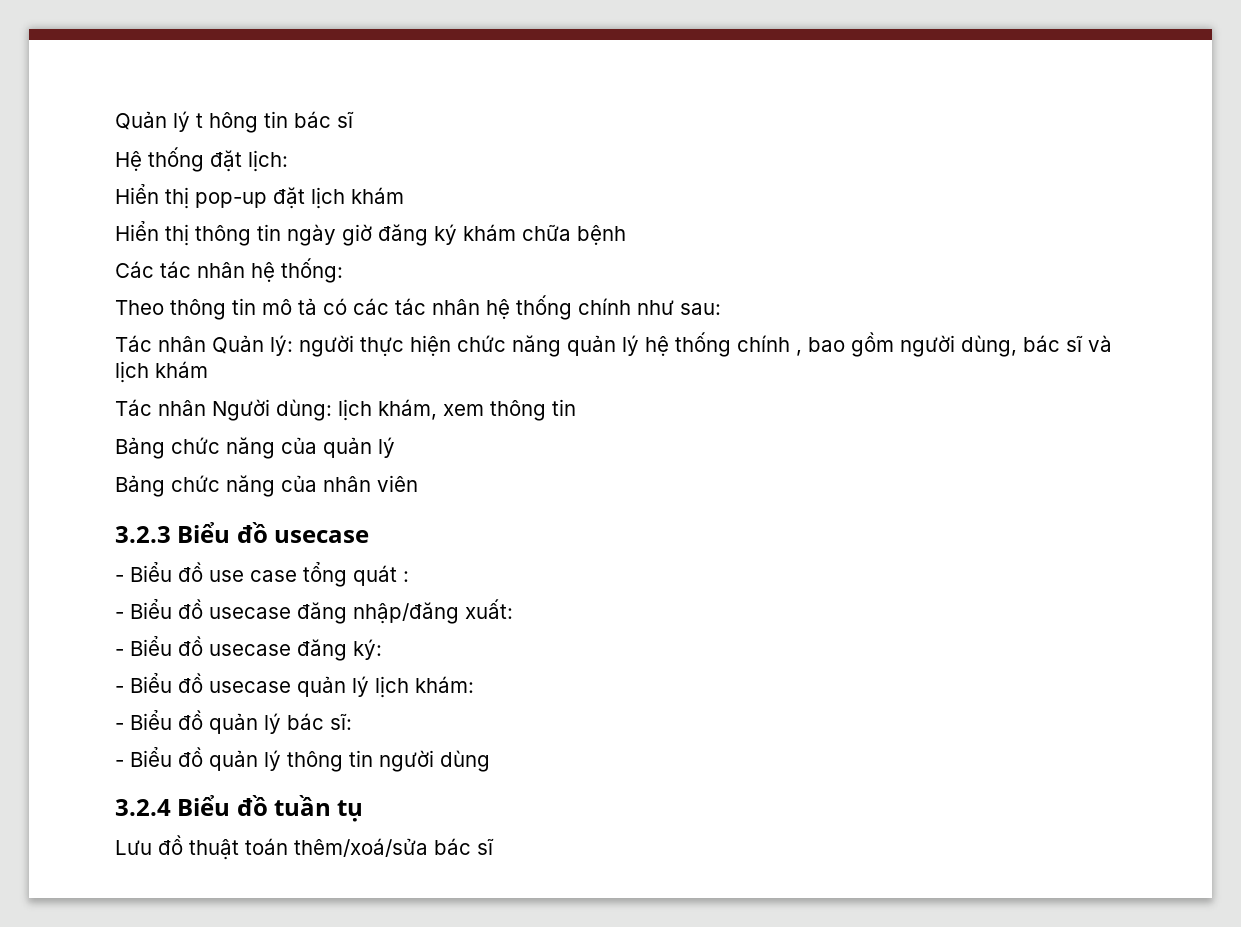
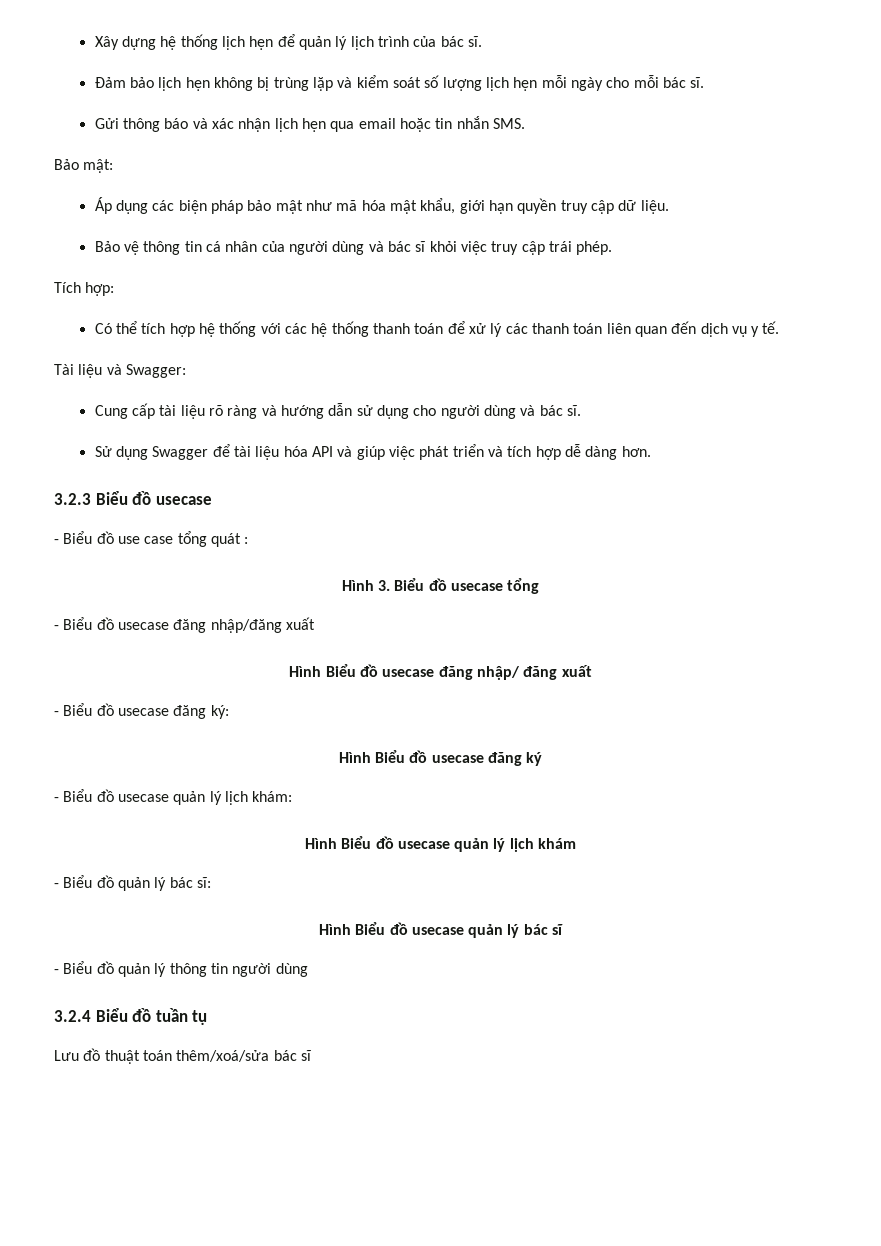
[115,111,354,133] [115,147,288,172] [115,184,404,209] [115,221,626,246] [115,258,343,283] [115,295,721,320] [115,332,1112,357] [115,361,208,383] [115,399,576,421] [115,437,395,459] [115,475,418,497] Quản lý t hông tin bác sĩ // Hệ thống đặt lịch: // Hiển thị pop-up đặt lịch khám // Hiển thị thông tin ngày giờ đăng ký khám chữa bệnh // Các tác nhân hệ thống: // Theo thông tin mô tả có các tác nhân hệ thống chính như sau: // Tác nhân Quản lý: người thực hiện chức năng quản lý hệ thống chính , bao gồm người dùng, bác sĩ và lịch khám // Tác nhân Người dùng: lịch khám, xem thông tin // Bảng chức năng của quản lý // Bảng chức năng của nhân viên -> [94,34,482,50] [94,75,705,91] [94,116,525,132] [54,159,114,173] [94,197,669,214] [94,241,613,255] [54,282,115,296] [94,321,780,337] [54,364,186,378] [94,403,581,419] [94,444,651,460] Xây dựng hệ thống lịch hẹn để quản lý lịch trình của bác sĩ. // Đảm bảo lịch hẹn không bị trùng lặp và kiểm soát số lượng lịch hẹn mỗi ngày cho mỗi bác sĩ. // Gửi thông báo và xác nhận lịch hẹn qua email hoặc tin nhắn SMS. // Bảo mật: // Áp dụng các biện pháp bảo mật như mã hóa mật khẩu, giới hạn quyền truy cập dữ liệu. // Bảo vệ thông tin cá nhân của người dùng và bác sĩ khỏi việc truy cập trái phép. // Tích hợp: // Có thể tích hợp hệ thống với các hệ thống thanh toán để xử lý các thanh toán liên quan đến dịch vụ y tế. // Tài liệu và Swagger: // Cung cấp tài liệu rõ ràng và hướng dẫn sử dụng cho người dùng và bác sĩ. // Sử dụng Swagger để tài liệu hóa API và giúp việc phát triển và tích hợp dễ dàng hơn.
(409, 576) none -> [341,578,540,594] // Hình 3. Biểu đồ usecase tổng
[465,599,513,619] xuất: -> [285,617,315,630] [289,664,592,680] xuất // Hình Biểu đồ usecase đăng nhập/ đăng xuất
(382, 649) none -> [338,750,543,766] // Hình Biểu đồ usecase đăng ký
(474, 684) none -> [304,836,577,852] // Hình Biểu đồ usecase quản lý lịch khám
(352, 721) none -> [318,922,564,938] // Hình Biểu đồ usecase quản lý bác sĩ

